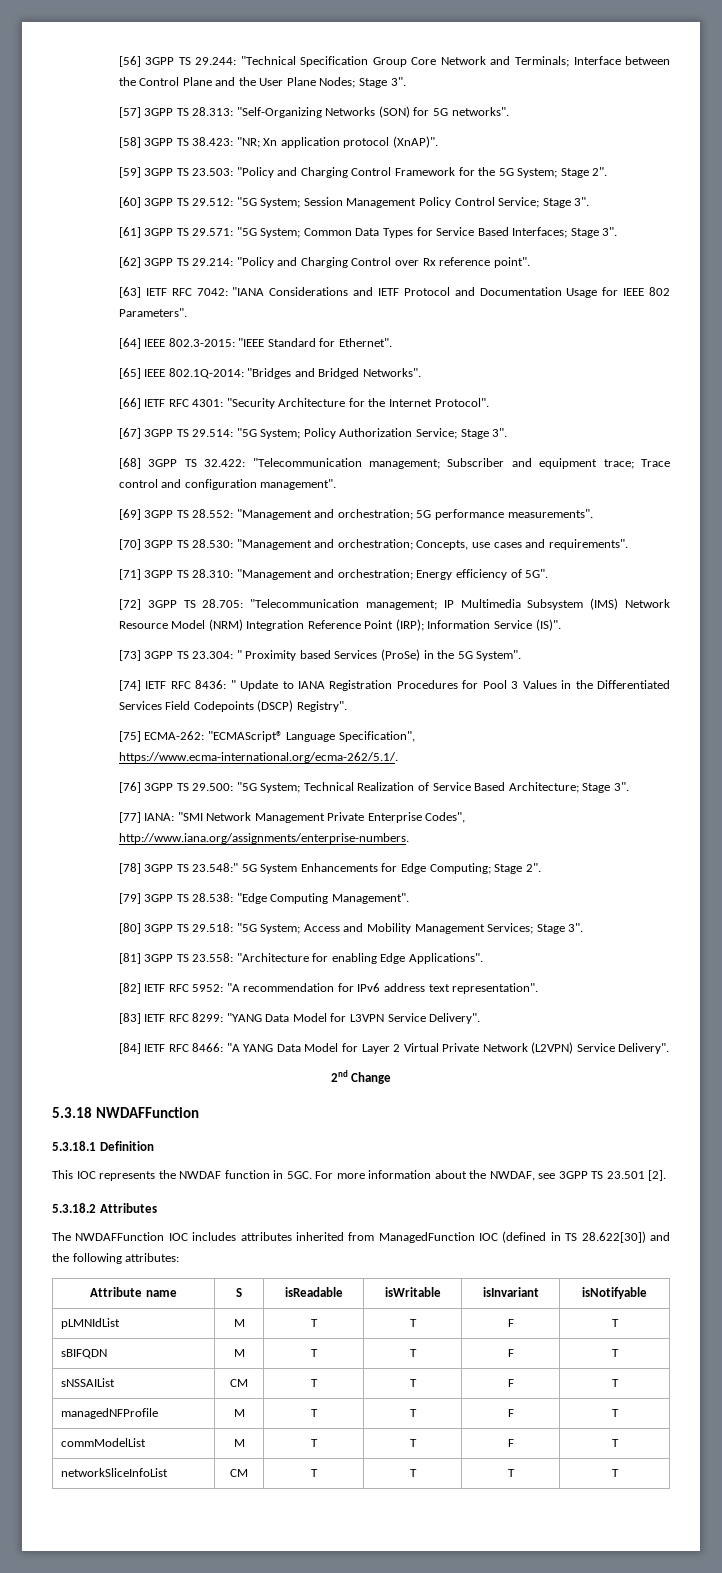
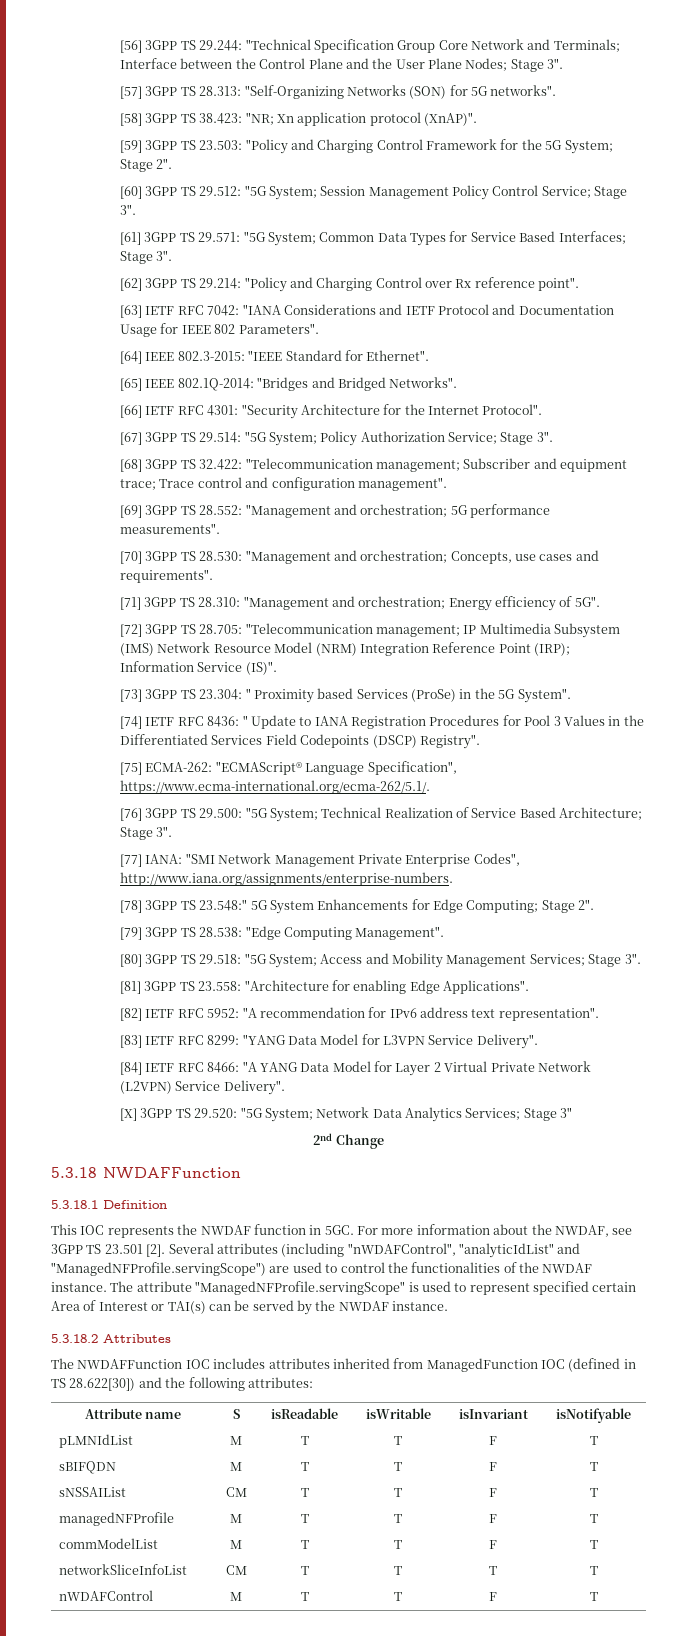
(670, 1048) none -> [120,1107,573,1122] // [X] 3GPP TS 29.520: "5G System; Network Data Analytics Services; Stage 3"
(667, 1175) none -> [168,1243,581,1258] [51,1262,593,1276] [51,1281,637,1295] [51,1300,449,1315] Several attributes (including "nWDAFControl", "analyticIdList" and "ManagedNFProfile.servingScope") are used to control the functionalities of the NWDAF instance. The attribute "ManagedNFProfile.servingScope" is used to represent specified certain Area of Interest or TAI(s) can be served by the NWDAF instance.
(619, 1473) none -> [58,1590,153,1601] [230,1592,242,1601] [300,1592,309,1601] [394,1592,403,1601] [489,1592,498,1601] [589,1592,598,1601] // nWDAFControl | M | T | T | F | T

